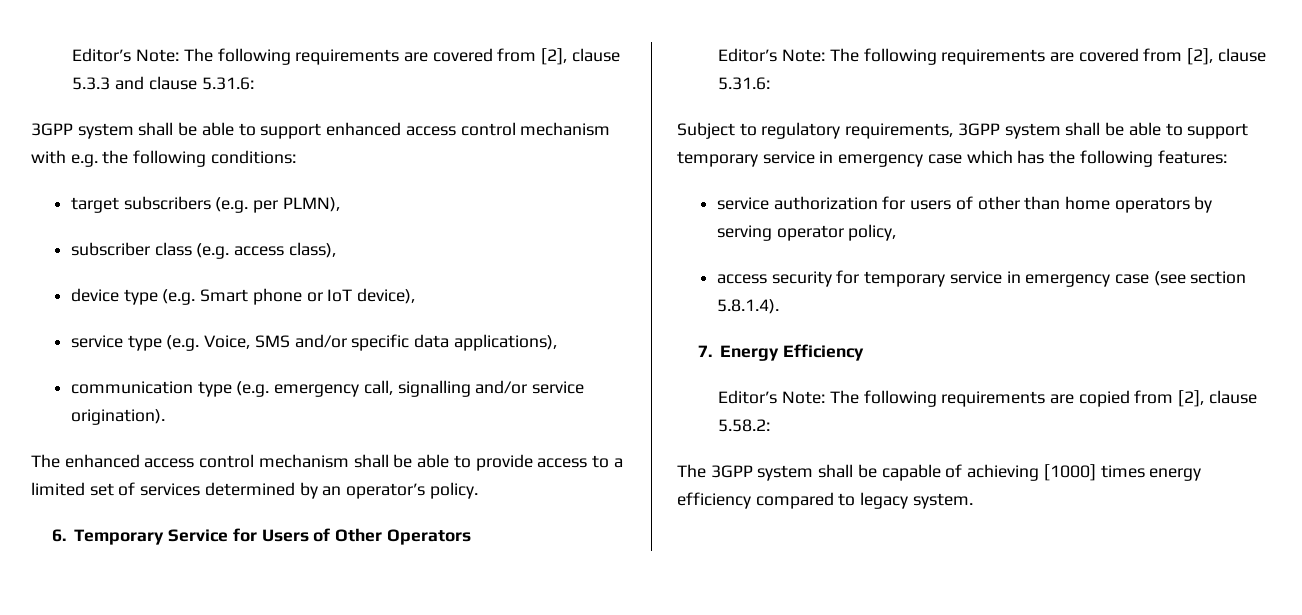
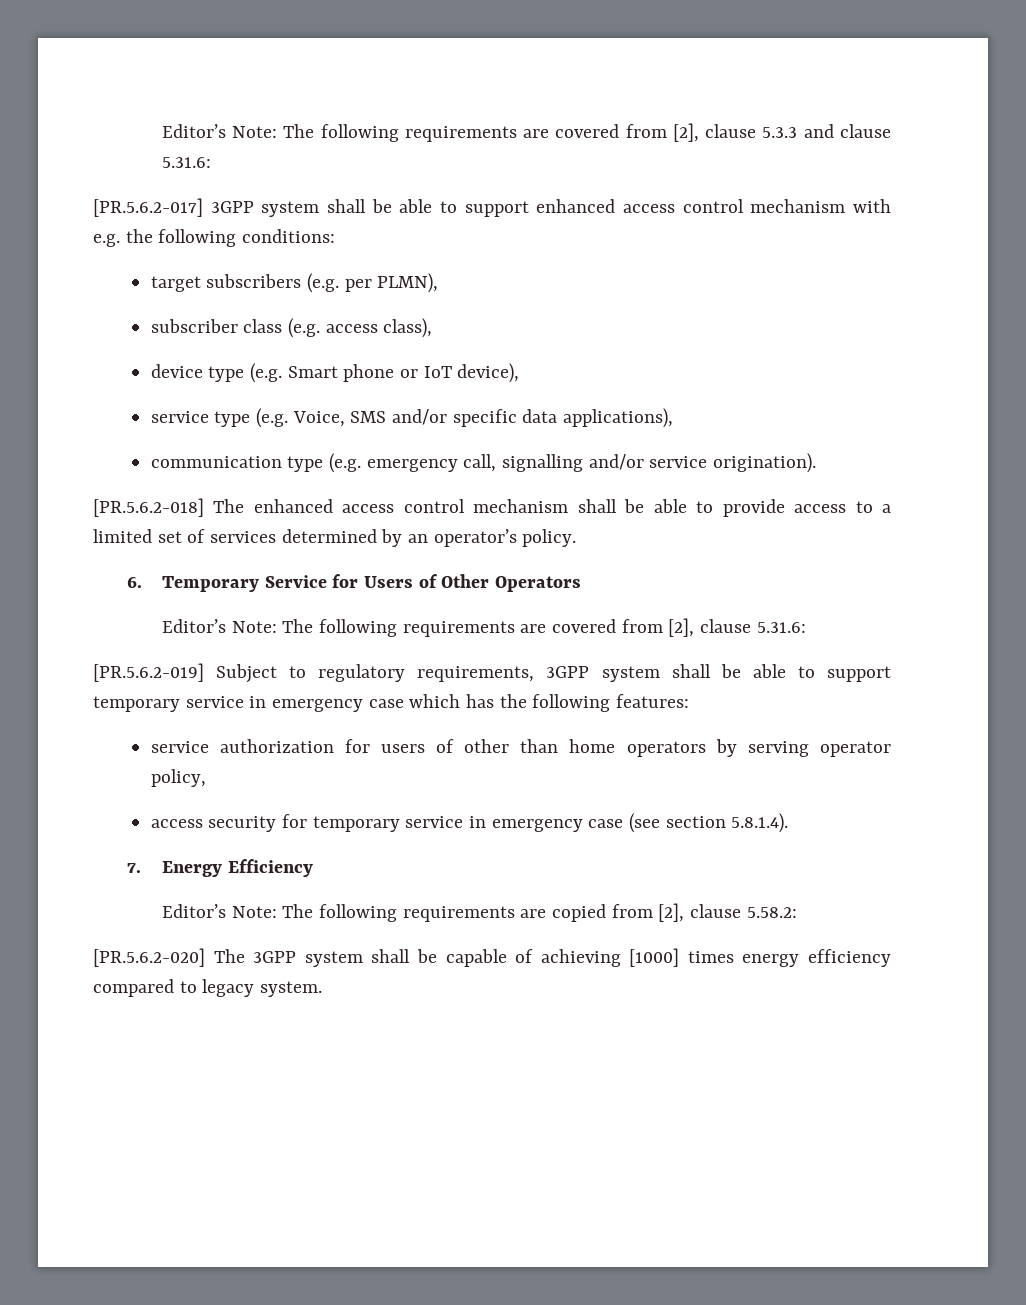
(254, 83) none -> [93,198,203,217] [PR.5.6.2-017]
(165, 417) none -> [93,498,204,517] [PR.5.6.2-018]
(771, 83) none -> [93,663,204,682] [PR.5.6.2-019]
(771, 425) none -> [93,948,205,967] [PR.5.6.2-020]

